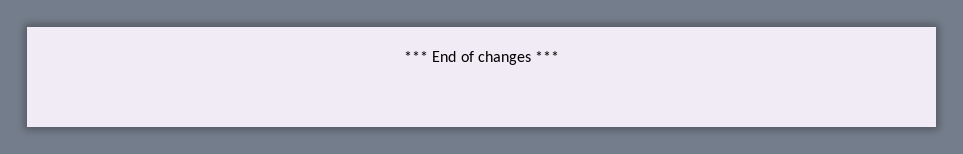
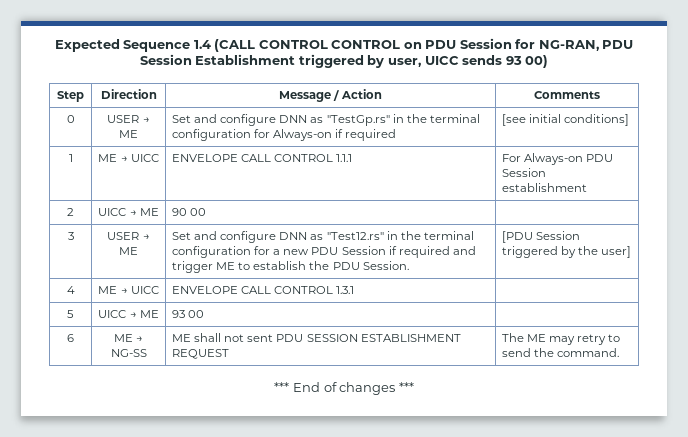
(403, 56) none -> [54,38,634,52] [139,54,549,68] [57,91,84,102] [100,89,157,99] [278,89,383,102] [534,91,600,99] [66,115,75,123] [107,115,150,123] [119,130,138,138] [172,114,480,126] [172,129,397,141] [502,114,630,126] [68,154,73,162] [98,154,159,162] [172,154,353,162] [502,153,614,165] [502,168,547,177] [502,183,588,192] [67,208,74,216] [98,208,159,216] [172,208,207,216] [67,232,74,240] [107,232,150,240] [119,247,138,255] [172,231,474,243] [172,246,476,258] [172,261,409,273] [502,231,581,243] [502,246,632,258] [66,286,75,294] [98,286,159,294] [172,286,355,294] [67,310,74,318] [98,310,159,318] [172,310,205,318] [67,334,74,342] [113,334,144,342] [110,349,147,357] [172,333,461,342] [172,349,230,359] [502,333,621,345] [502,348,620,357] Expected Sequence 1.4 (CALL CONTROL CONTROL on PDU Session for NG-RAN, PDU Session Establishment triggered by user, UICC sends 93 00) // Step | Direction | Message / Action | Comments // 0 | USER → ME | Set and configure DNN as "TestGp.rs" in the terminal configuration for Always-on if required | [see initial conditions] // 1 | ME → UICC | ENVELOPE CALL CONTROL 1.1.1 | For Always-on PDU Session establishment // 2 | UICC → ME | 90 00 | // 3 | USER → ME | Set and configure DNN as "Test12.rs" in the terminal configuration for a new PDU Session if required and trigger ME to establish the PDU Session. | [PDU Session triggered by the user] // 4 | ME → UICC | ENVELOPE CALL CONTROL 1.3.1 | // 5 | UICC → ME | 93 00 | // 6 | ME → NG-SS | ME shall not sent PDU SESSION ESTABLISHMENT REQUEST | The ME may retry to send the command. //

